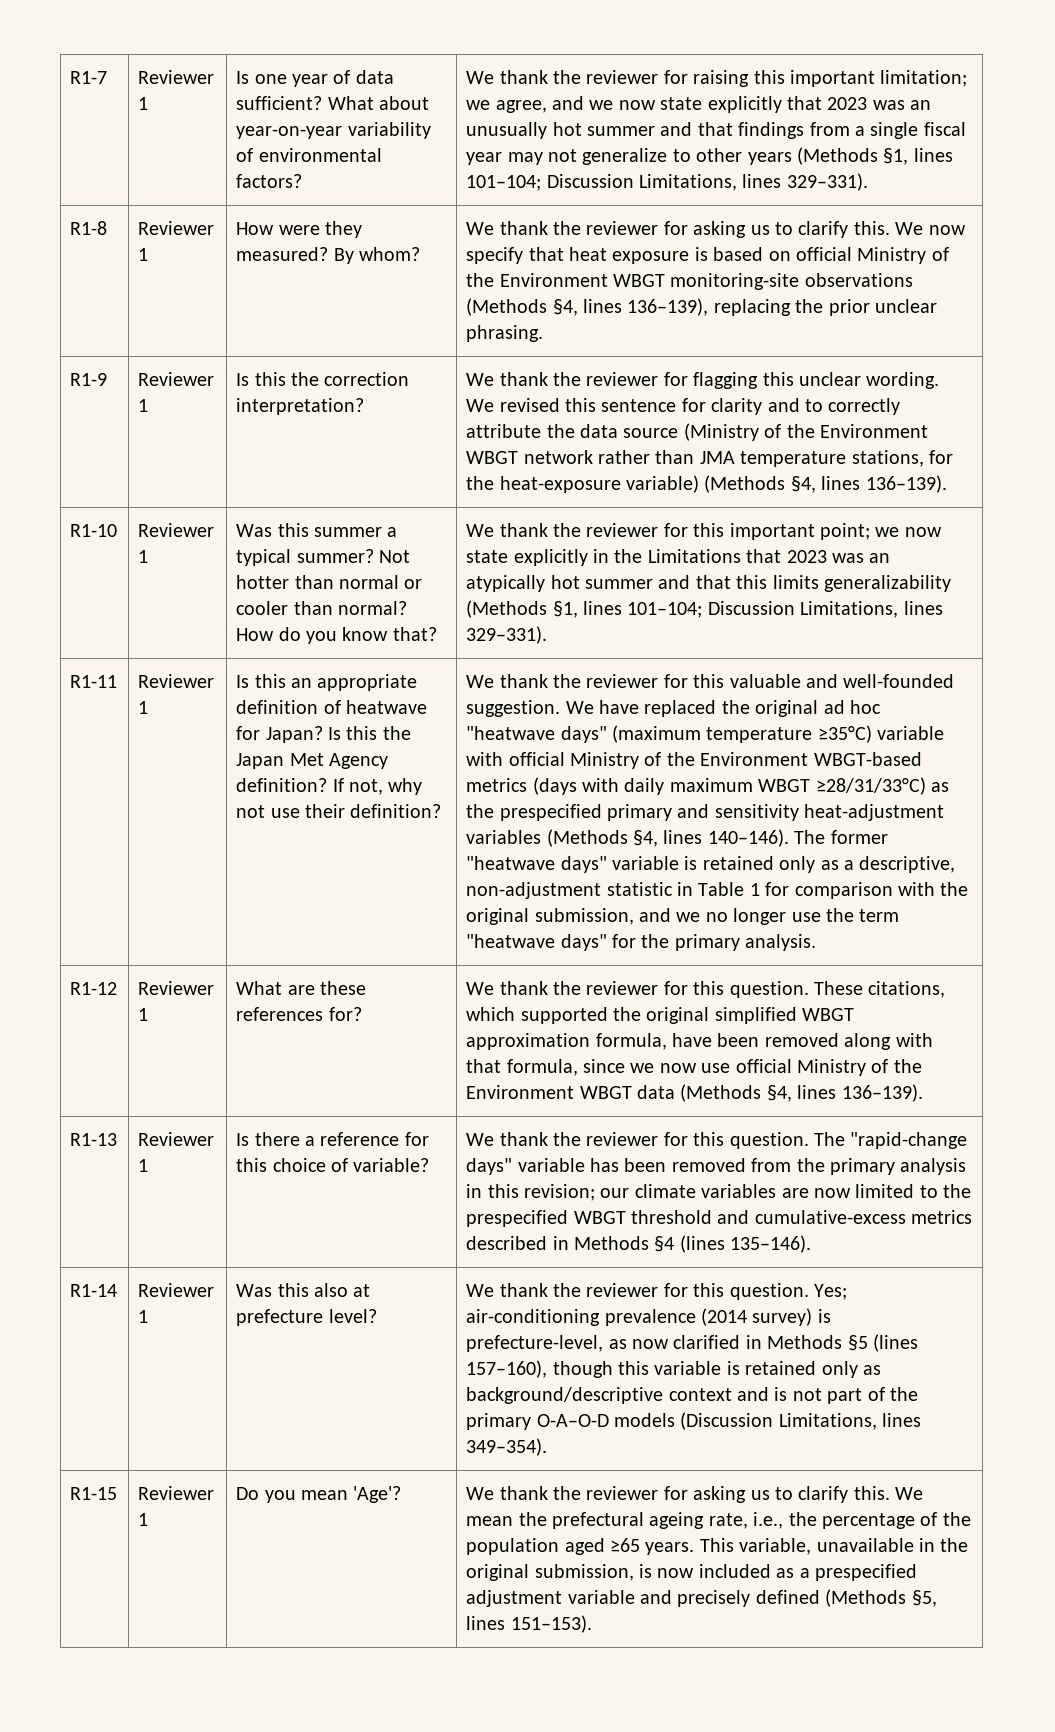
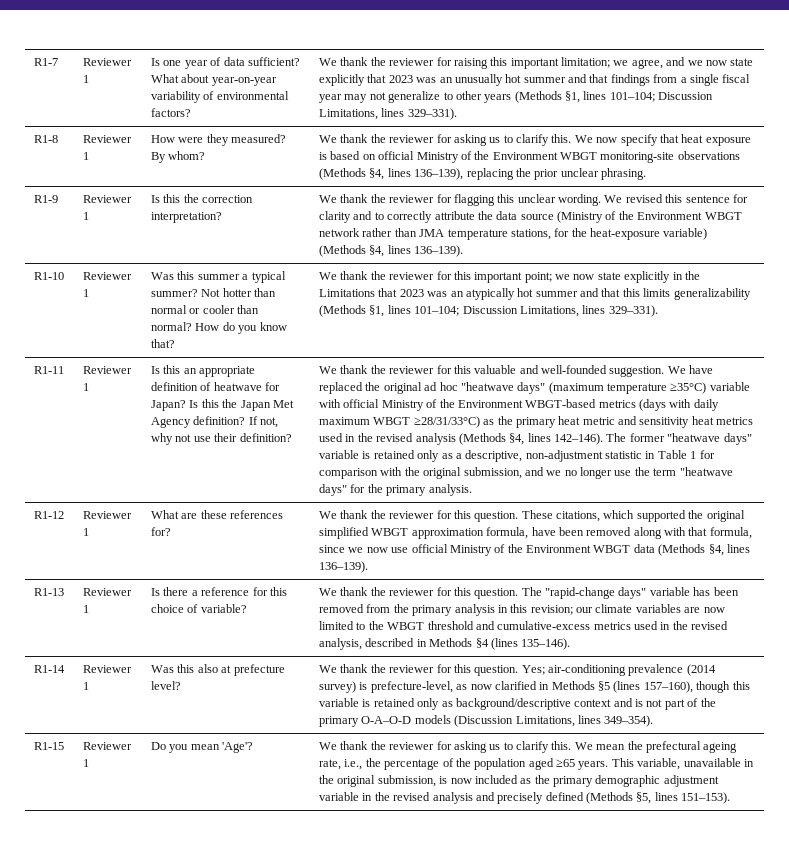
[499,804,945,821] [466,829,789,847] prespecified primary and sensitivity heat-adjustment variables (Methods §4, lines 140–146). -> [515,416,754,428] [319,433,604,445] primary heat metric and sensitivity heat metrics used in the revised analysis (Methods §4, lines 142–146).
[466,1210,569,1227] prespecified -> (384, 625) none
(973, 1217) none -> [634,621,729,630] [319,638,363,650] used in the revised analysis,
[799,1564,918,1581] [466,1590,635,1607] a prespecified adjustment variable -> [534,775,719,787] [319,792,473,804] the primary demographic adjustment variable in the revised analysis

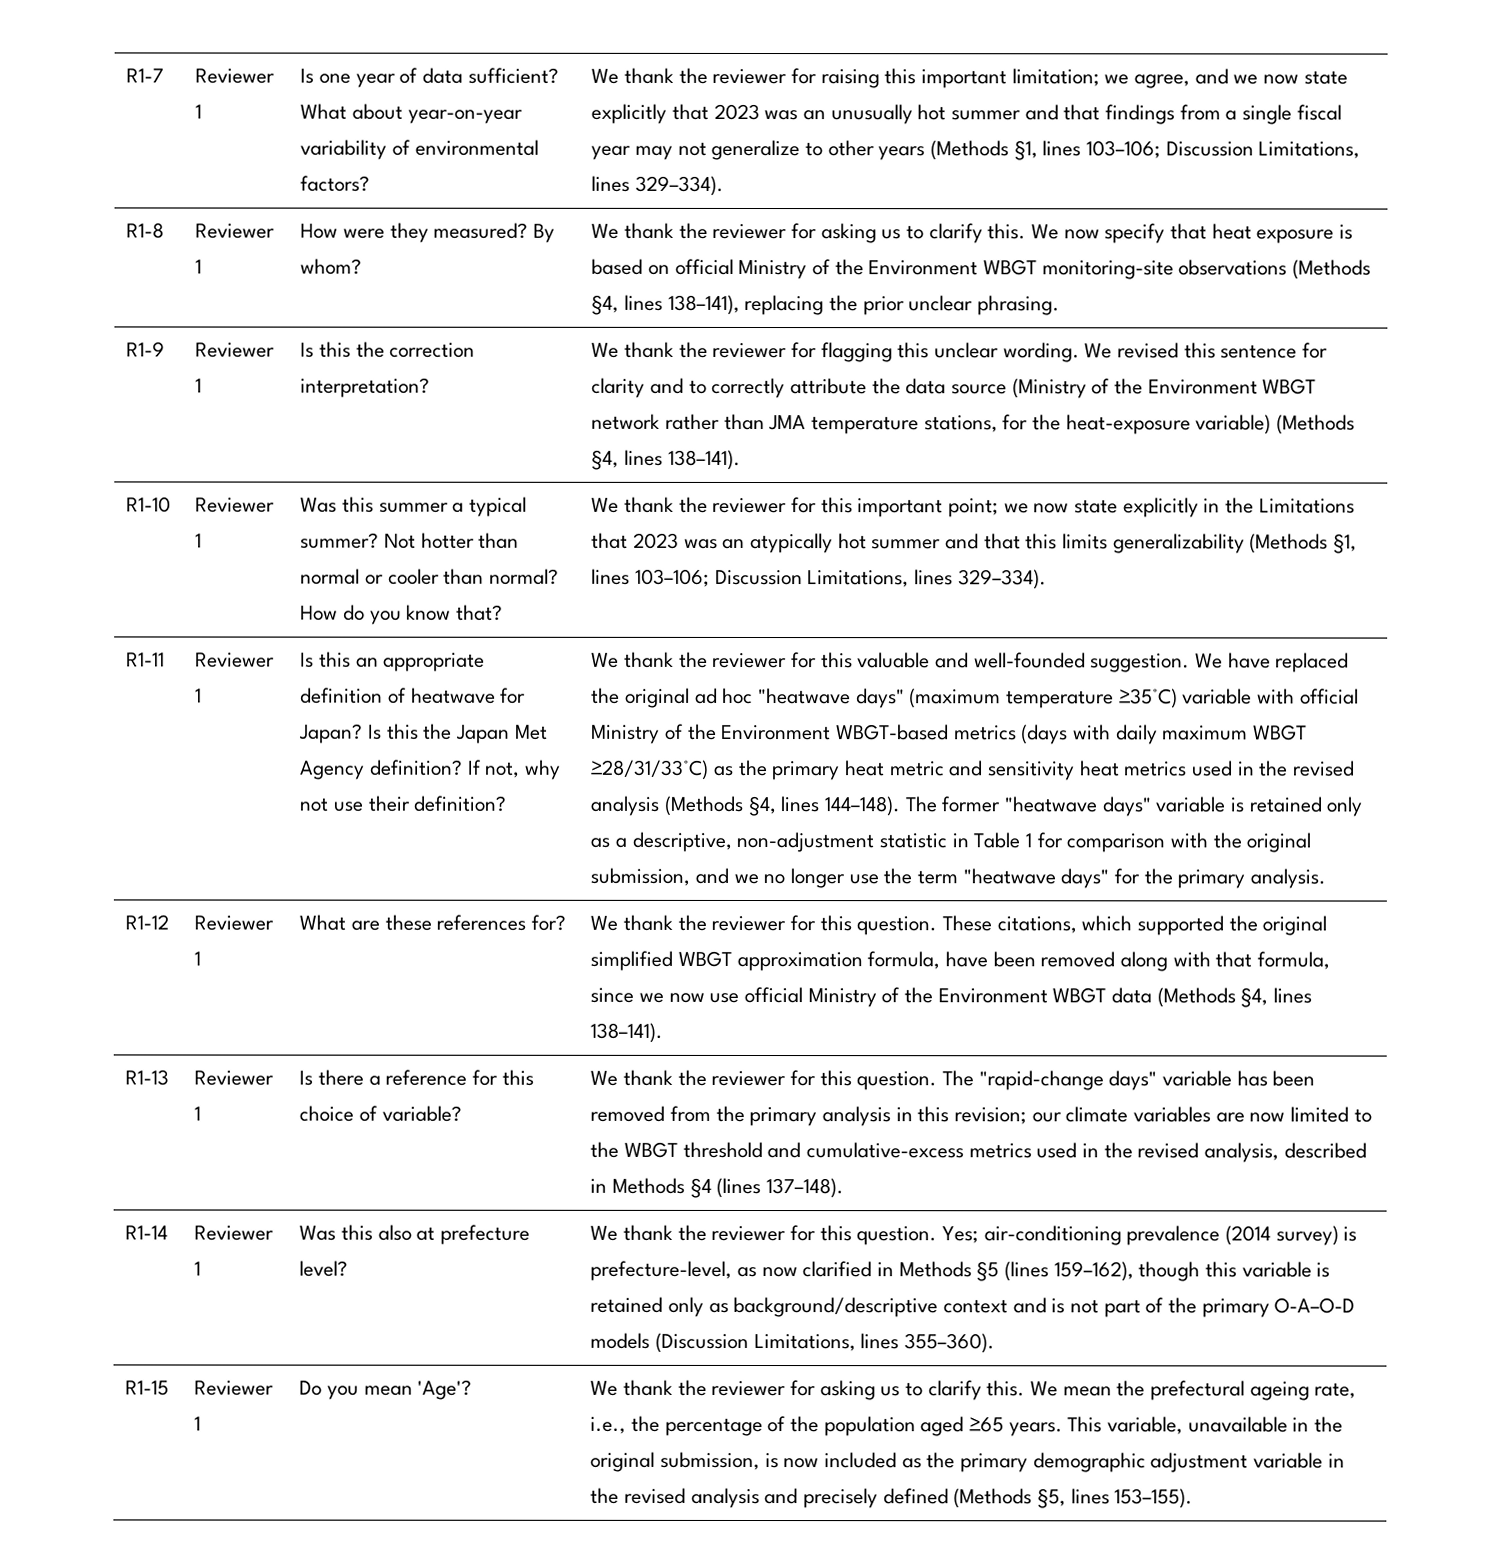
[609,92,714,102] [319,108,457,120] 101–104; Discussion Limitations, lines 329–331). -> [1086,140,1361,159] [591,175,725,196] 103–106; Discussion Limitations, lines 329–334).
[414,168,464,180] 136–139), -> [667,294,740,315] 138–141),
[414,245,464,257] 136–139). -> [667,449,741,470] 138–141).
[414,305,658,317] 101–104; Discussion Limitations, lines 329–331). -> [635,568,1047,590] 103–106; Discussion Limitations, lines 329–334).
[554,433,604,445] 142–146). -> [824,796,901,817] 144–148).
[319,561,369,573] 136–139). -> [590,1022,664,1043] 138–141).
[521,638,571,650] 135–146). -> [766,1178,845,1199] 137–148).
[643,681,693,693] 157–160), -> [1053,1261,1134,1282] 159–162),
[604,715,654,727] 349–354). -> [904,1333,996,1354] 355–360).
[681,792,731,804] 151–153). -> [1114,1488,1194,1509] 153–155).

